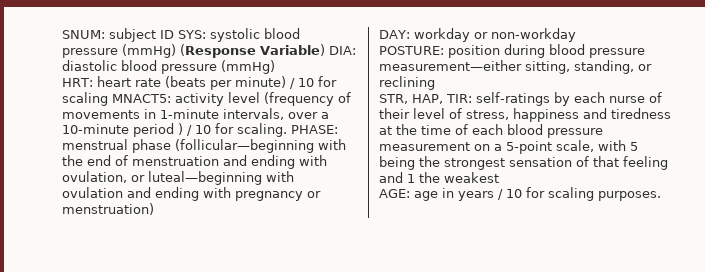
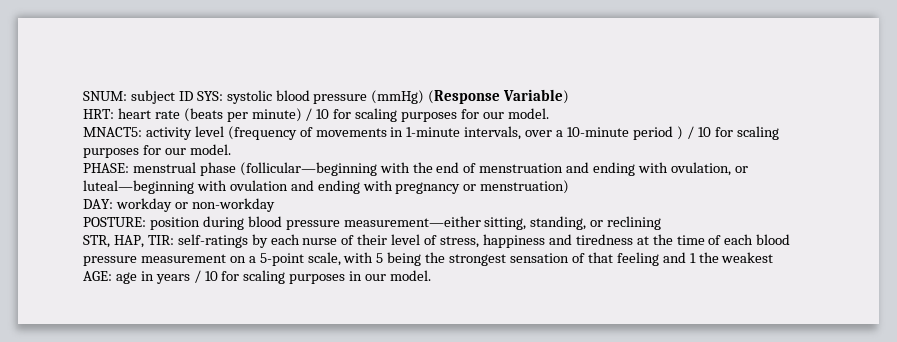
[329,46,356,55] [62,60,275,74] DIA: diastolic blood pressure (mmHg) -> (570, 96) none
(108, 99) none -> [401,108,549,122] purposes for our model. //
[237,123,287,137] scaling. -> [736,126,779,140] [83,144,231,158] scaling purposes for our model. //
[598,191,661,201] purposes. -> [289,270,432,284] purposes in our model.

